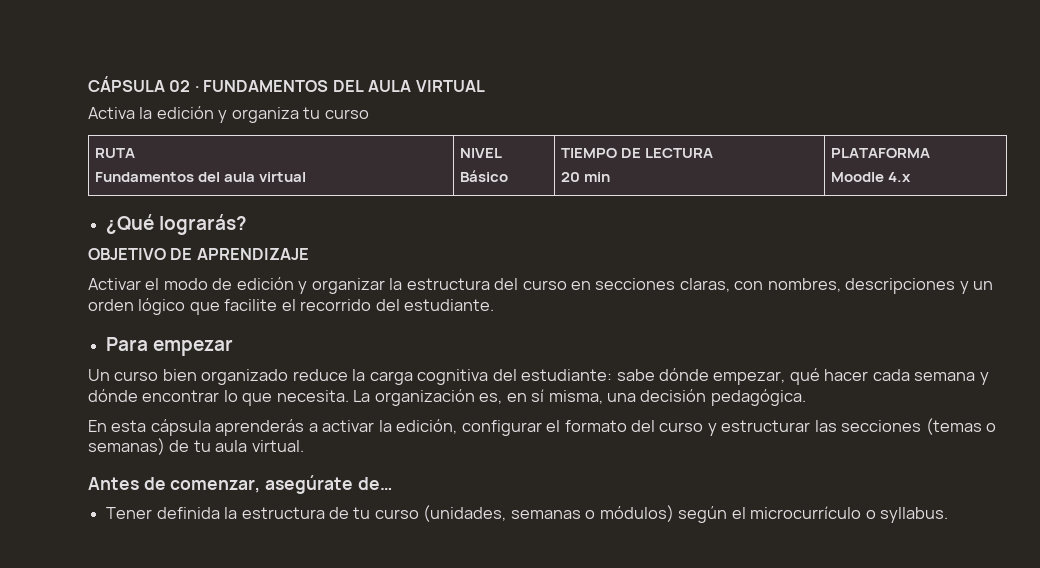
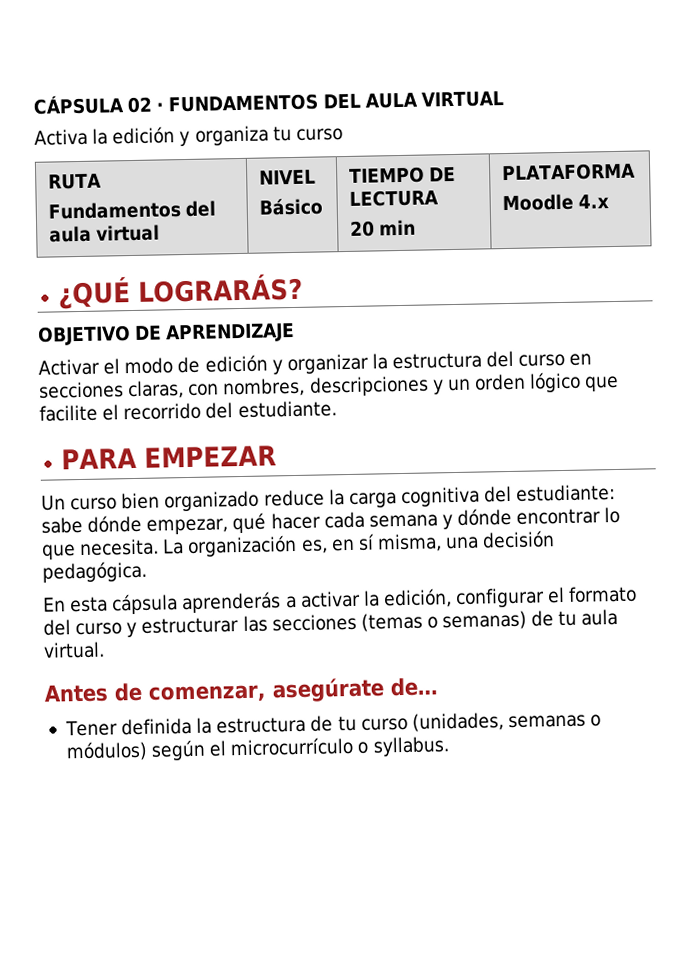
[106,214,248,235] ¿Qué lograrás? -> [57,272,303,310] ¿QUÉ LOGRARÁS?
[106,337,234,356] Para empezar -> [60,445,277,470] PARA EMPEZAR

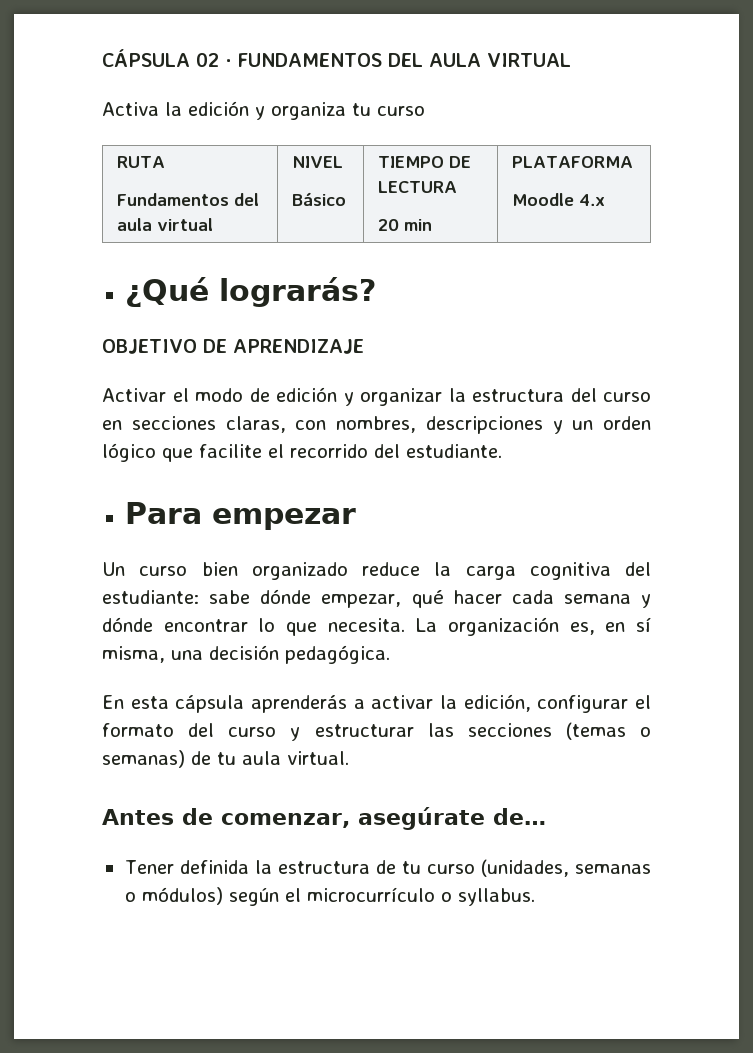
[57,272,303,310] ¿QUÉ LOGRARÁS? -> [124,277,376,307] ¿Qué lograrás?
[60,445,277,470] PARA EMPEZAR -> [124,502,356,530] Para empezar

